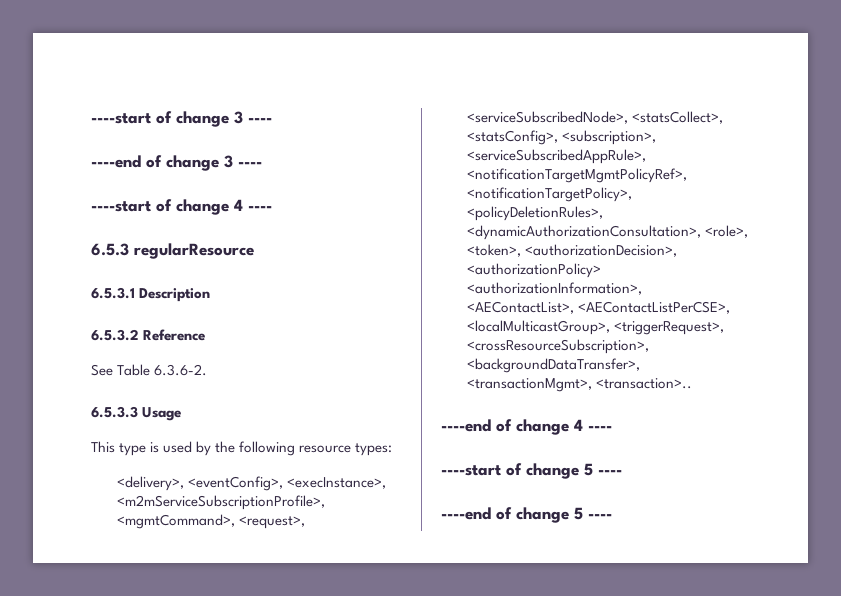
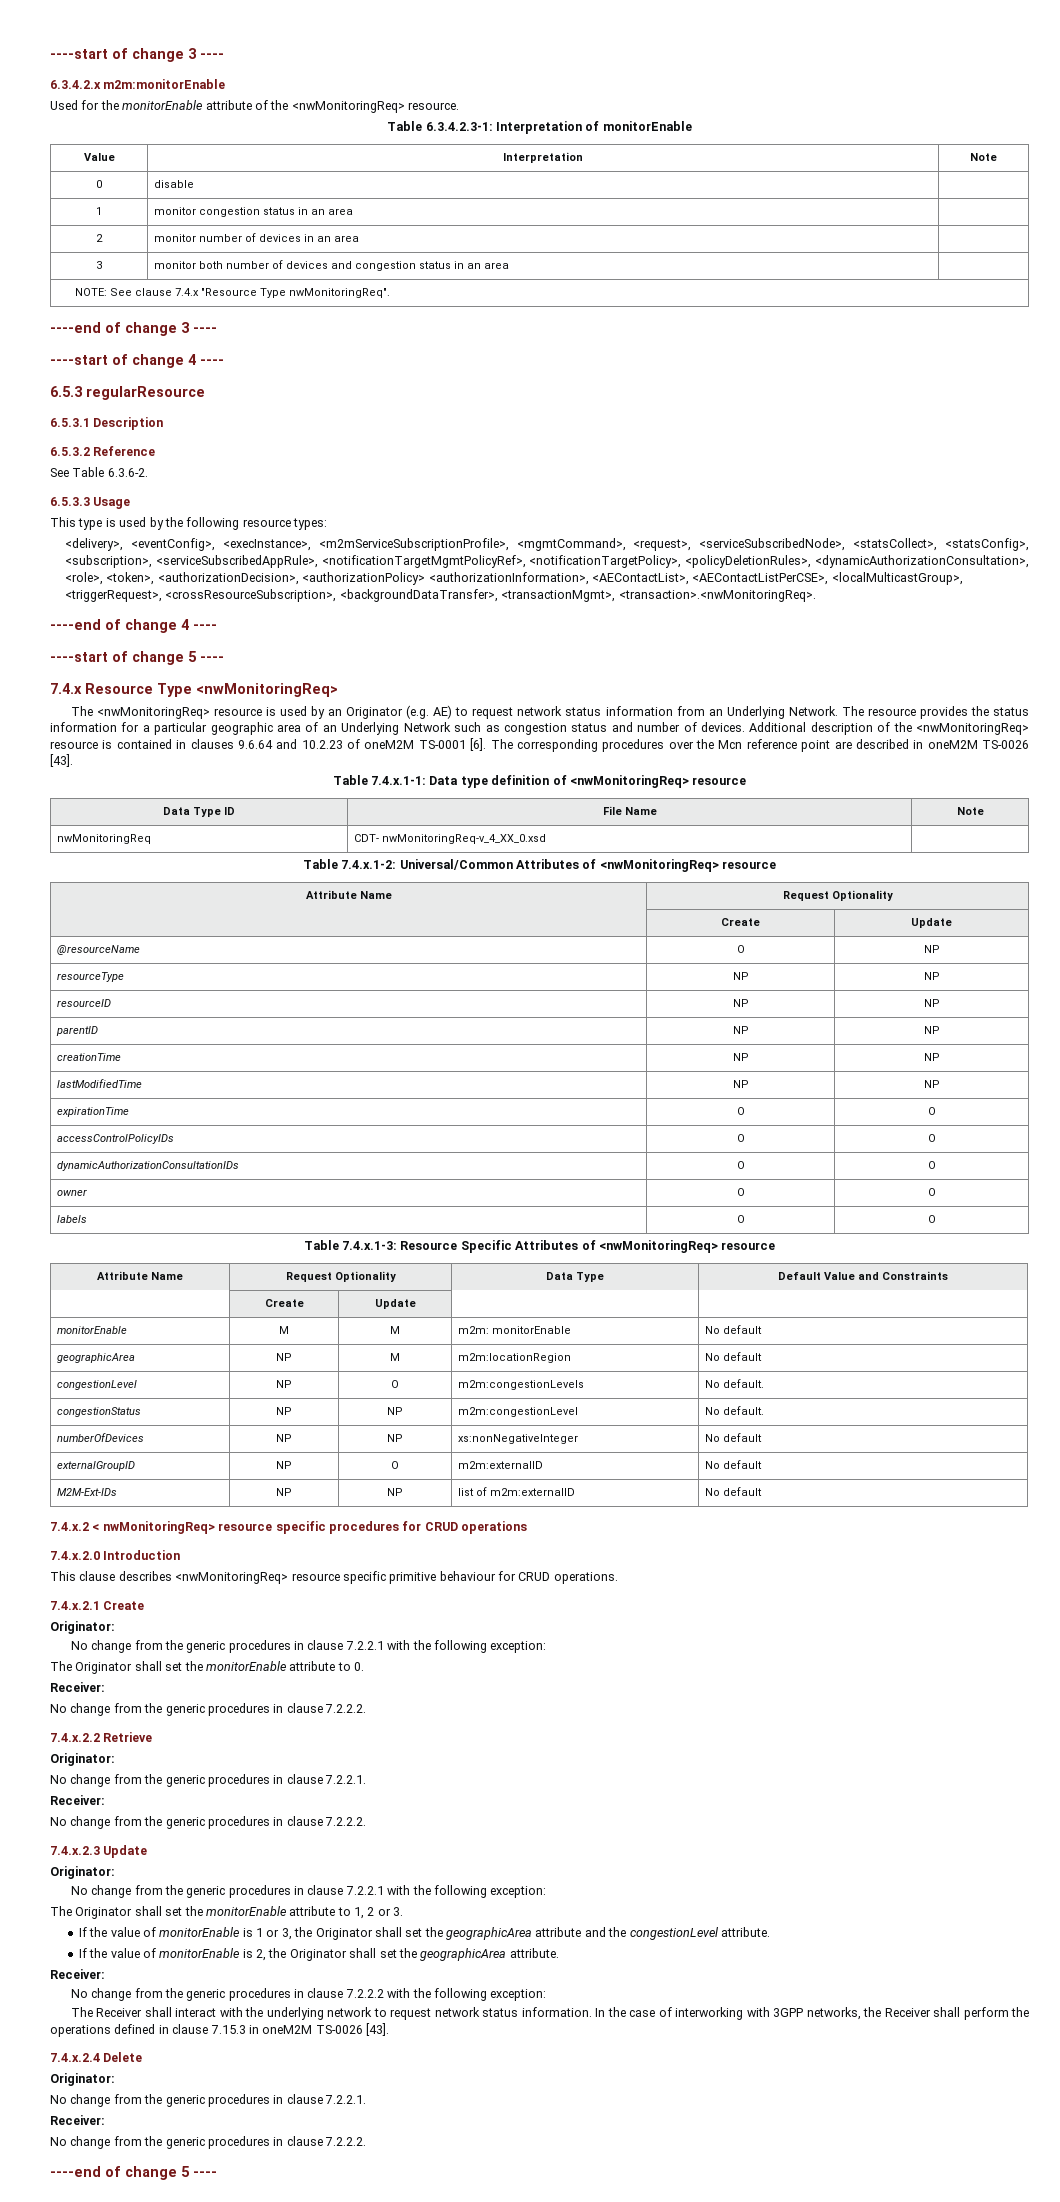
(272, 120) none -> [50,79,226,89] [50,100,459,113] [387,121,692,134] [83,153,115,161] [503,152,583,163] [970,153,997,161] [96,180,102,188] [154,180,195,188] [96,207,102,215] [154,207,354,217] [96,234,103,242] [154,233,360,242] [96,261,102,269] [154,260,510,271] [75,288,391,298] // 6.3.4.2.x m2m:monitorEnable // Used for the monitorEnable attribute of the <nwMonitoringReq> resource. // Table 6.3.4.2.3-1: Interpretation of monitorEnable // Value | Interpretation | Note // 0 | disable | // 1 | monitor congestion status in an area | // 2 | monitor number of devices in an area | // 3 | monitor both number of devices and congestion status in an area | // NOTE: See clause 7.4.x "Resource Type nwMonitoringReq".
[596,378,693,389] <transaction>.. -> [618,590,816,602] <transaction>.<nwMonitoringReq>.
(622, 472) none -> [50,683,338,697] [70,705,1029,719] [50,722,1029,735] [50,738,1029,752] [50,754,73,767] [332,775,747,788] [163,807,235,817] [602,806,657,815] [956,807,984,815] [57,834,152,844] [354,834,547,844] [302,859,777,872] [305,890,392,899] [782,890,893,901] [721,918,760,926] [911,918,952,928] [57,945,141,955] [736,945,745,953] [923,945,940,953] [57,972,125,982] [732,972,749,980] [923,972,940,980] [57,999,112,1007] [732,999,749,1007] [923,999,940,1007] [56,1026,99,1036] [732,1026,749,1034] [923,1026,940,1034] [57,1053,122,1061] [732,1053,749,1061] [923,1053,940,1061] [57,1079,143,1088] [732,1080,749,1088] [923,1080,940,1088] [57,1107,130,1117] [736,1107,745,1115] [927,1107,936,1115] [57,1134,175,1144] [736,1134,745,1142] [927,1134,936,1142] [57,1161,240,1171] [736,1161,745,1169] [927,1161,936,1169] [57,1189,88,1196] [736,1188,745,1196] [927,1188,936,1196] [57,1215,88,1223] [736,1215,745,1223] [927,1215,936,1223] [303,1240,776,1253] [97,1271,183,1280] [285,1271,396,1282] [546,1272,604,1282] [777,1271,948,1280] [264,1299,304,1307] [374,1299,416,1309] [57,1326,128,1334] [279,1326,289,1334] [390,1326,400,1334] [458,1326,572,1334] [705,1325,763,1334] [57,1353,136,1363] [276,1353,292,1361] [390,1353,400,1361] [458,1353,572,1363] [705,1352,763,1361] [57,1380,138,1390] [276,1380,292,1388] [391,1380,399,1388] [458,1380,585,1390] [705,1379,765,1388] [57,1407,142,1417] [276,1407,292,1415] [387,1407,403,1415] [458,1407,579,1417] [705,1406,765,1415] [57,1433,145,1442] [276,1434,292,1442] [387,1434,403,1442] [458,1434,579,1444] [705,1433,763,1442] [57,1461,136,1471] [276,1461,292,1469] [391,1461,399,1469] [458,1461,544,1469] [705,1460,763,1469] [57,1488,118,1496] [276,1488,292,1496] [387,1488,403,1496] [458,1487,576,1496] [705,1487,763,1496] [50,1521,527,1534] [50,1550,181,1560] [50,1571,618,1584] [50,1601,145,1610] [50,1621,115,1634] [70,1640,547,1653] [50,1661,364,1674] [50,1682,105,1692] [50,1703,366,1716] [50,1732,153,1742] [50,1753,115,1766] [50,1774,366,1787] [50,1795,105,1805] [50,1816,366,1829] [50,1845,148,1858] [50,1866,115,1879] [70,1885,547,1898] [50,1906,404,1919] [78,1927,770,1940] [78,1948,559,1961] [50,1969,105,1979] [70,1988,547,2001] [70,2007,1029,2020] [50,2023,389,2037] [50,2052,143,2062] [50,2073,115,2086] [50,2094,366,2107] [50,2115,105,2125] [50,2136,366,2149] // 7.4.x Resource Type <nwMonitoringReq> // The <nwMonitoringReq> resource is used by an Originator (e.g. AE) to request network status information from an Underlying Network. The resource provides the status information for a particular geographic area of an Underlying Network such as congestion status and number of devices. Additional description of the <nwMonitoringReq> resource is contained in clauses 9.6.64 and 10.2.23 of oneM2M TS-0001 [6]. The corresponding procedures over the Mcn reference point are described in oneM2M TS-0026 [43]. // Table 7.4.x.1-1: Data type definition of <nwMonitoringReq> resource // Data Type ID | File Name | Note // nwMonitoringReq | CDT- nwMonitoringReq-v_4_XX_0.xsd | // Table 7.4.x.1-2: Universal/Common Attributes of <nwMonitoringReq> resource // Attribute Name | Request Optionality // | Create | Update // @resourceName | O | NP // resourceType | NP | NP // resourceID | NP | NP // parentID | NP | NP // creationTime | NP | NP // lastModifiedTime | NP | NP // expirationTime | O | O // accessControlPolicyIDs | O | O // dynamicAuthorizationConsultationIDs | O | O // owner | O | O // labels | O | O // Table 7.4.x.1-3: Resource Specific Attributes of <nwMonitoringReq> resource // Attribute Name | Request Optionality | Data Type | Default Value and Constraints // | Create | Update | | // monitorEnable | M | M | m2m: monitorEnable | No default // geographicArea | NP | M | m2m:locationRegion | No default // congestionLevel | NP | O | m2m:congestionLevels | No default. // congestionStatus | NP | NP | m2m:congestionLevel | No default. // numberOfDevices | NP | NP | xs:nonNegativeInteger | No default // externalGroupID | NP | O | m2m:externalID | No default // M2M-Ext-IDs | NP | NP | list of m2m:externalID | No default // 7.4.x.2 < nwMonitoringReq> resource specific procedures for CRUD operations // 7.4.x.2.0 Introduction // This clause describes <nwMonitoringReq> resource specific primitive behaviour for CRUD operations. // 7.4.x.2.1 Create // Originator: // No change from the generic procedures in clause 7.2.2.1 with the following exception: // The Originator shall set the monitorEnable attribute to 0. // Receiver: // No change from the generic procedures in clause 7.2.2.2. // 7.4.x.2.2 Retrieve // Originator: // No change from the generic procedures in clause 7.2.2.1. // Receiver: // No change from the generic procedures in clause 7.2.2.2. // 7.4.x.2.3 Update // Originator: // No change from the generic procedures in clause 7.2.2.1 with the following exception: // The Originator shall set the monitorEnable attribute to 1, 2 or 3. // If the value of monitorEnable is 1 or 3, the Originator shall set the geographicArea attribute and the congestionLevel attribute. // If the value of monitorEnable is 2, the Originator shall set the geographicArea attribute. // Receiver: // No change from the generic procedures in clause 7.2.2.2 with the following exception: // The Receiver shall interact with the underlying network to request network status information. In the case of interworking with 3GPP networks, the Receiver shall perform the operations defined in clause 7.15.3 in oneM2M TS-0026 [43]. // 7.4.x.2.4 Delete // Originator: // No change from the generic procedures in clause 7.2.2.1. // Receiver: // No change from the generic procedures in clause 7.2.2.2.

